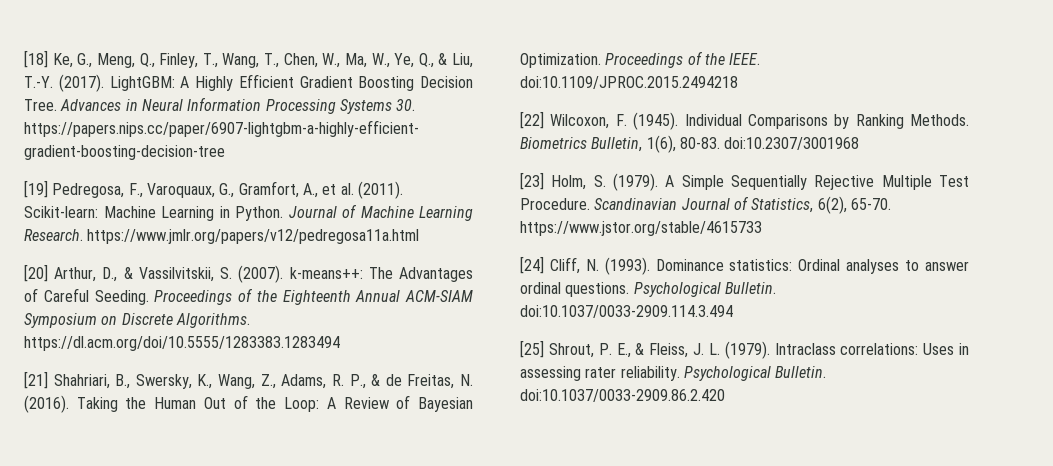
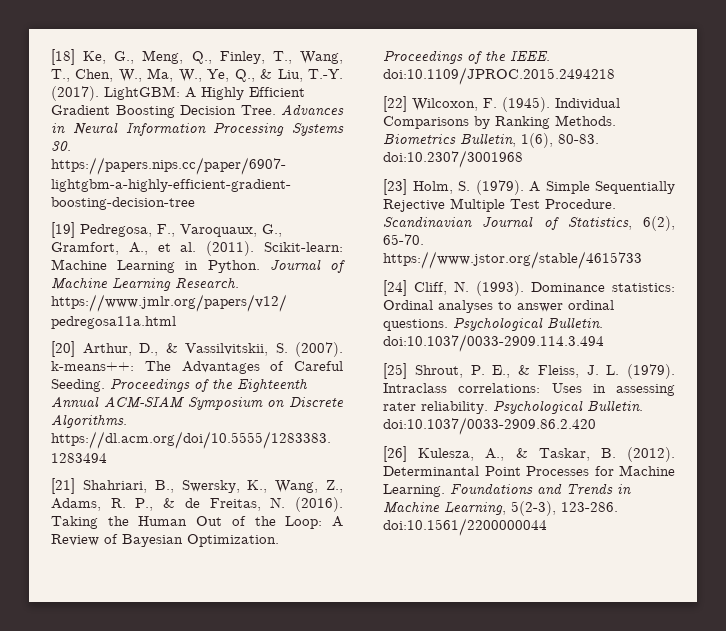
(725, 395) none -> [383,446,675,462] [383,465,675,476] [383,483,631,497] [383,501,618,516] [383,518,547,536] // [26] Kulesza, A., & Taskar, B. (2012). Determinantal Point Processes for Machine Learning. Foundations and Trends in Machine Learning, 5(2-3), 123-286. doi:10.1561/2200000044

